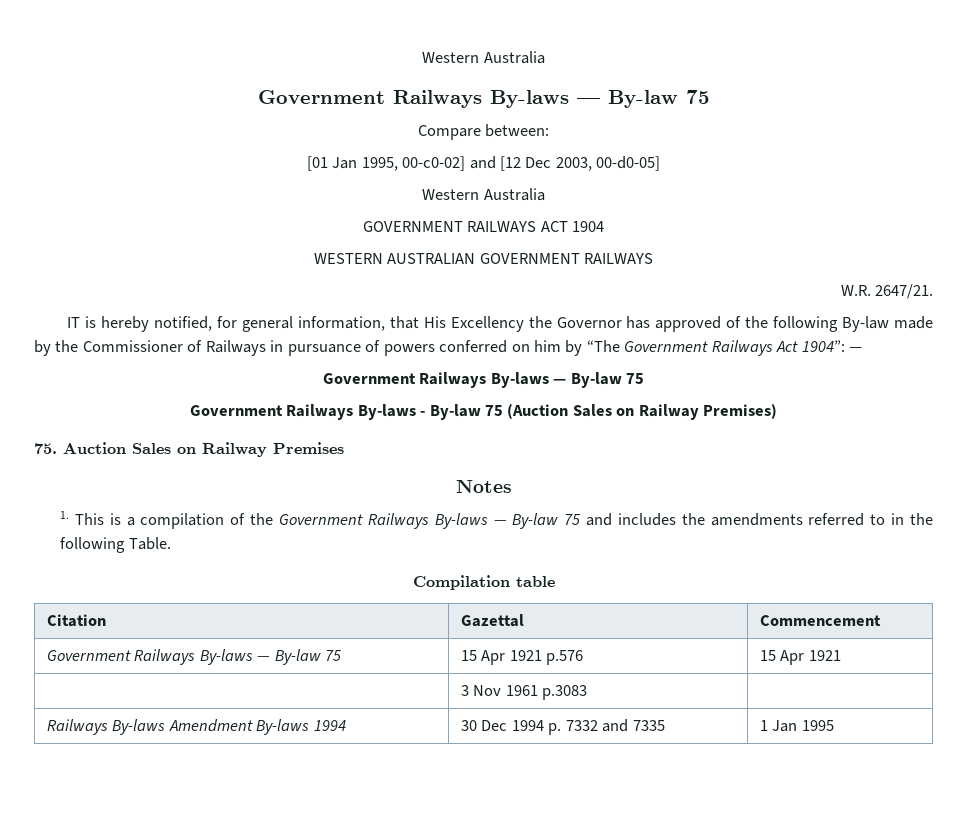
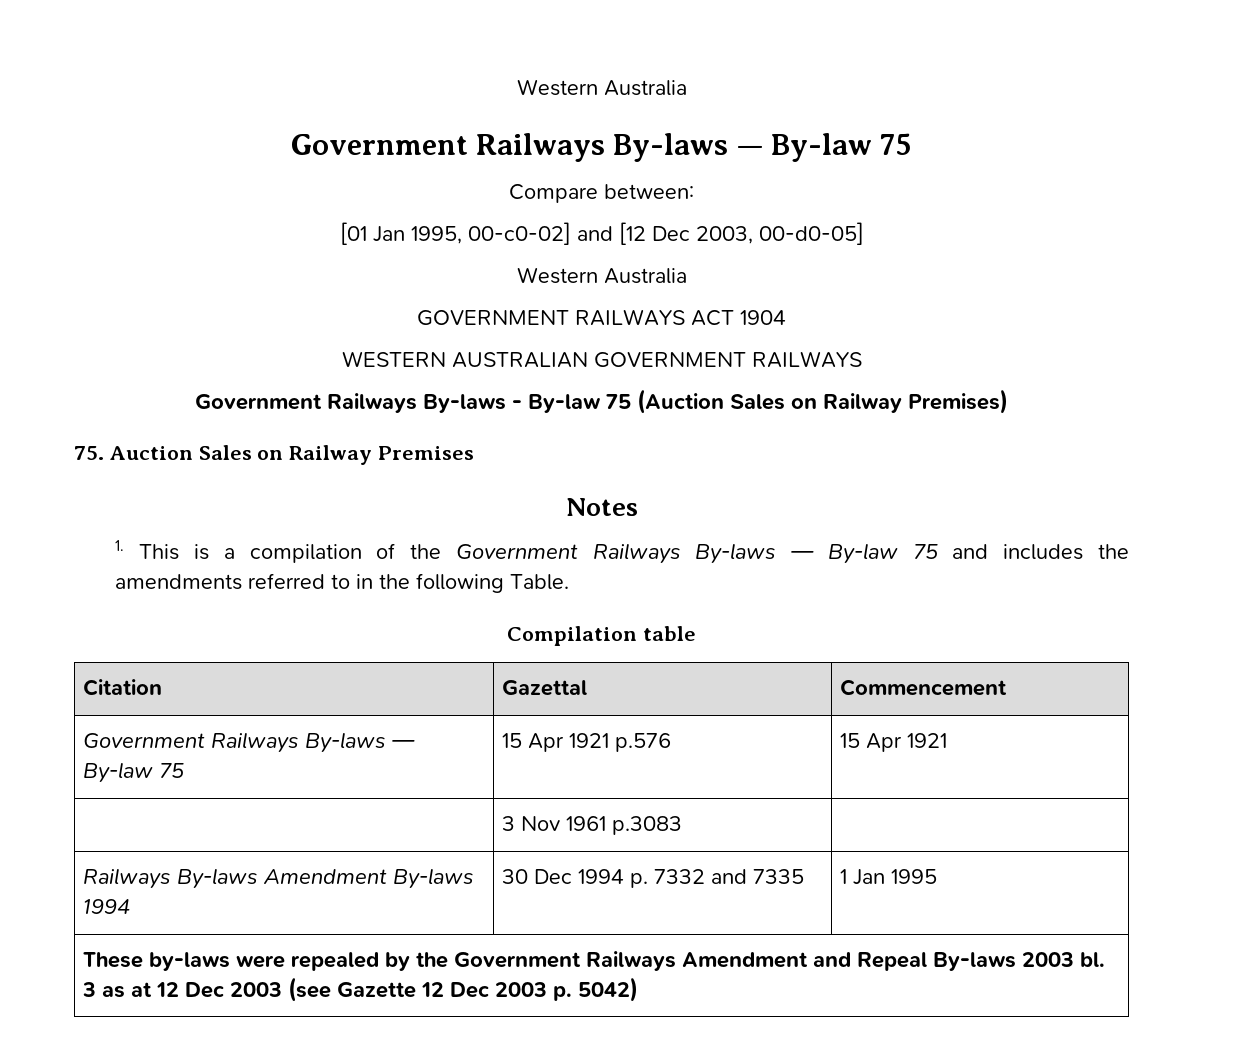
[840,284,933,299] [67,316,933,332] [34,340,863,356] [322,372,645,388] // W.R. 2647/21. // IT is hereby notified, for general information, that His Excellency the Governor has approved of the following By-law made by the Commissioner of Railways in pursuance of powers conferred on him by “The Government Railways Act 1904”: — // Government Railways By-laws — By-law 75 -> (862, 359) none
(834, 725) none -> [83,951,1106,971] [82,977,639,1002] // These by-laws were repealed by the Government Railways Amendment and Repeal By-laws 2003 bl. 3 as at 12 Dec 2003 (see Gazette 12 Dec 2003 p. 5042)

